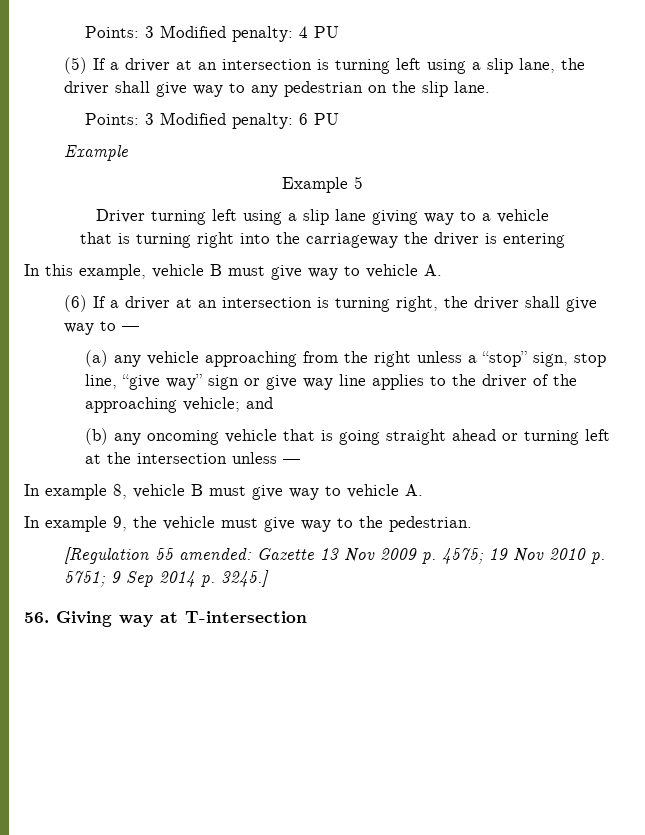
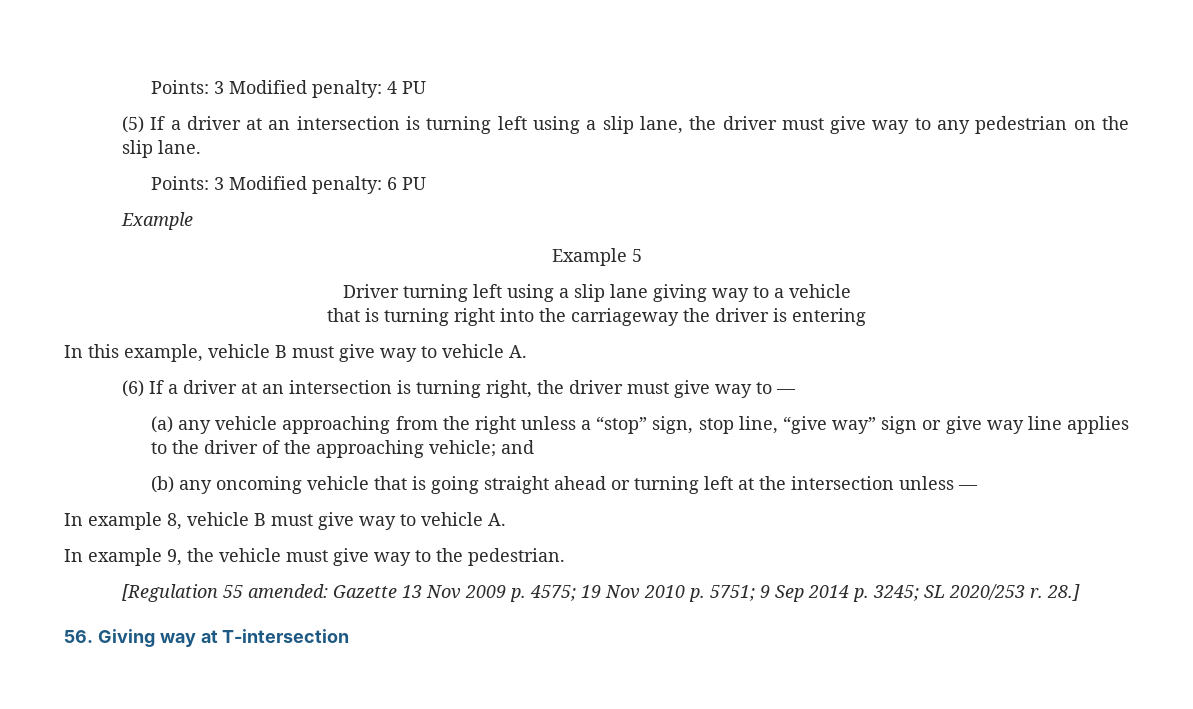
[115,81,151,93] shall -> [781,118,824,130] must
[525,296,561,308] shall -> [626,382,669,394] must
[221,570,270,587] 3245.] -> [872,584,1080,601] 3245; SL 2020/253 r. 28.]

